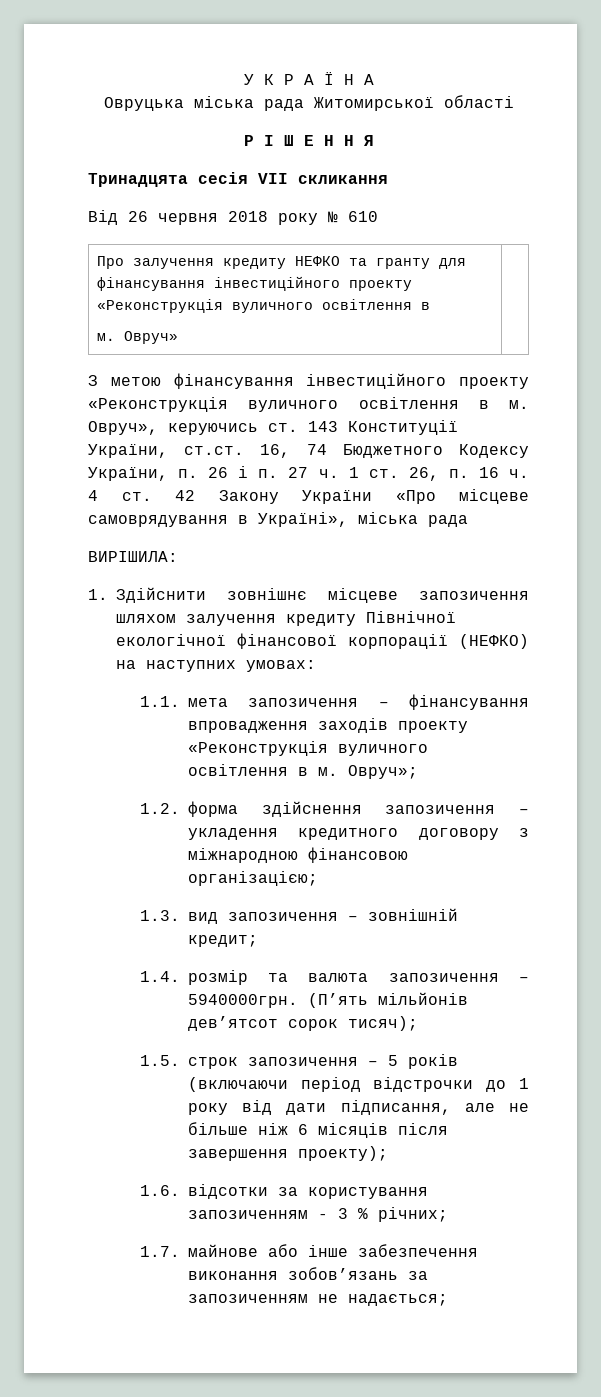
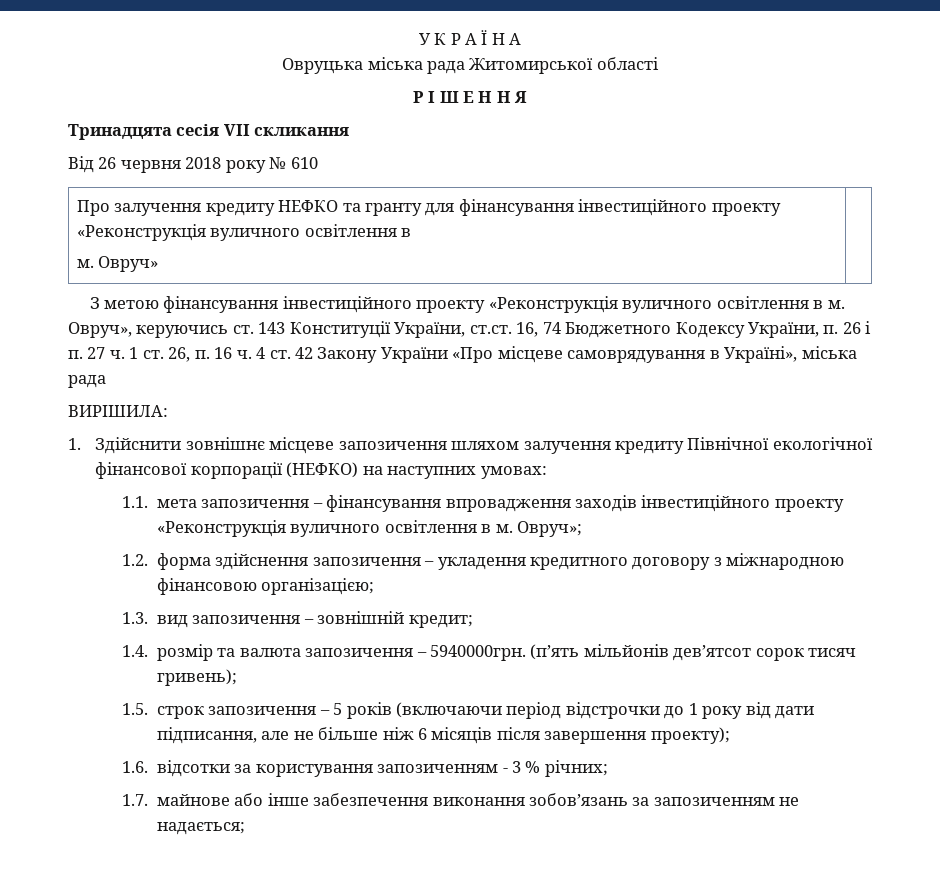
(388, 725) none -> [641,495,771,512] інвестиційного
[307,993,368,1008] (П’ять -> [530,644,580,660] (п’ять
[347,1016,418,1031] тисяч); -> [808,648,857,657] [156,669,237,686] тисяч гривень);

